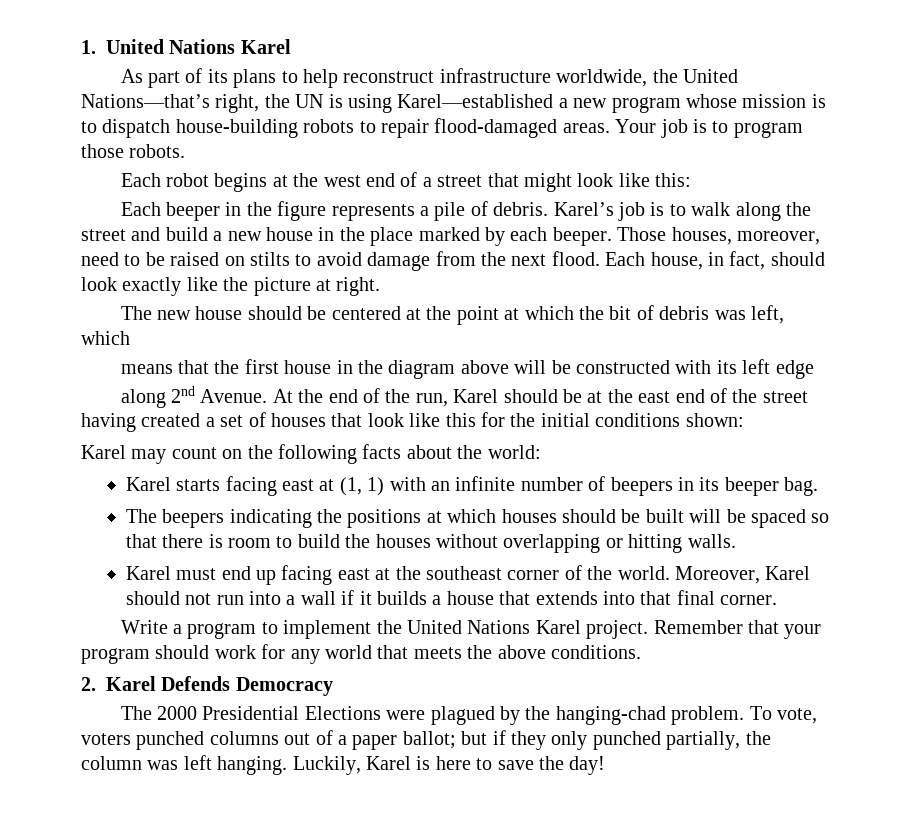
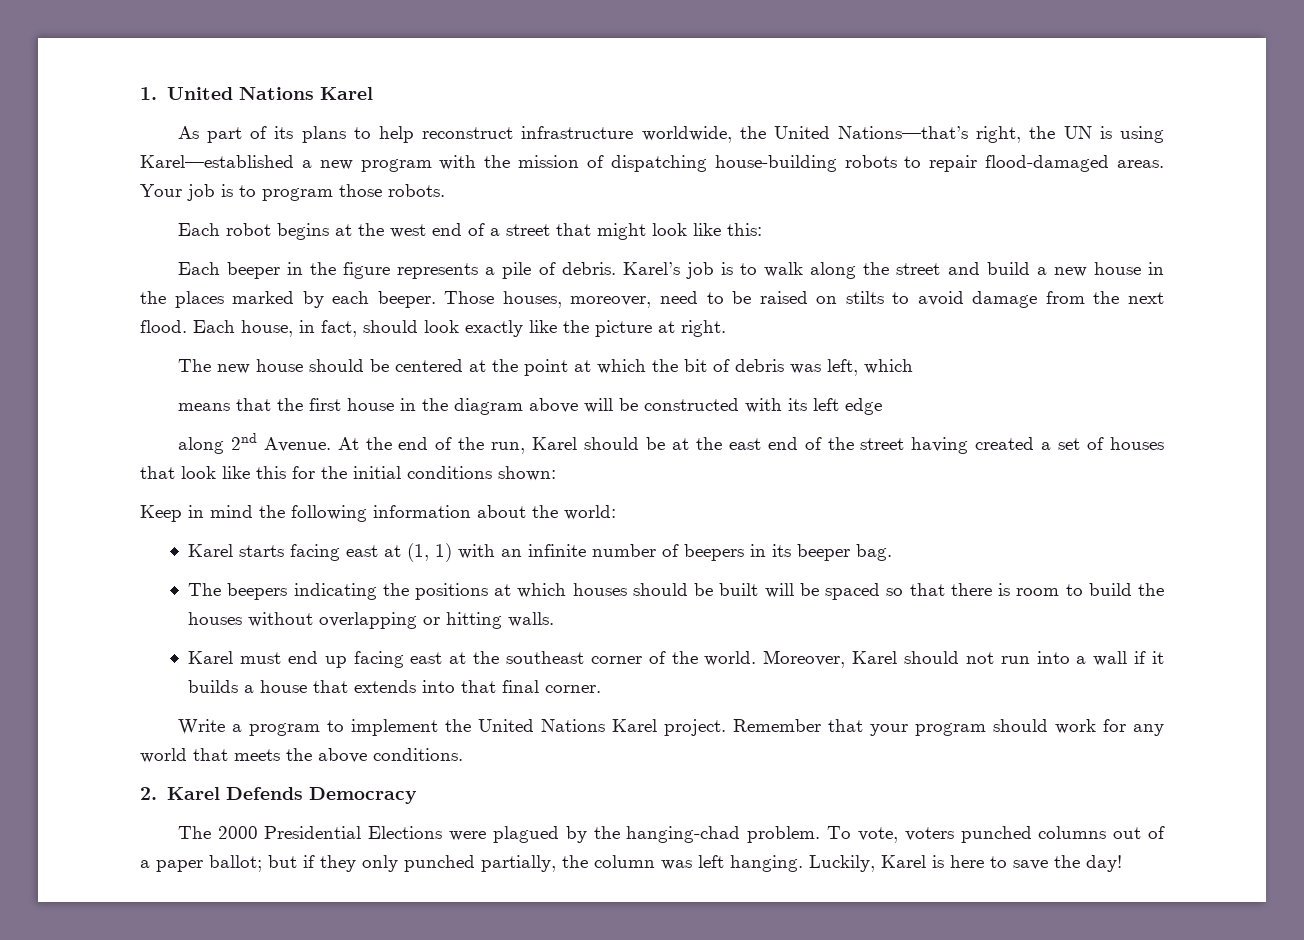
[685,94,826,108] [81,119,171,138] whose mission is to dispatch -> [439,155,707,172] with the mission of dispatching
[370,227,414,246] place -> [174,291,224,308] places
[81,445,243,464] Karel may count on -> [140,505,253,522] Keep in mind
[362,444,402,459] facts -> [373,505,471,518] information

